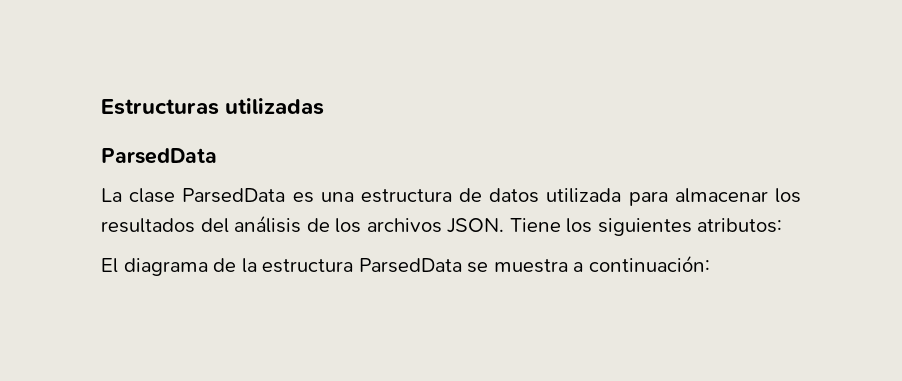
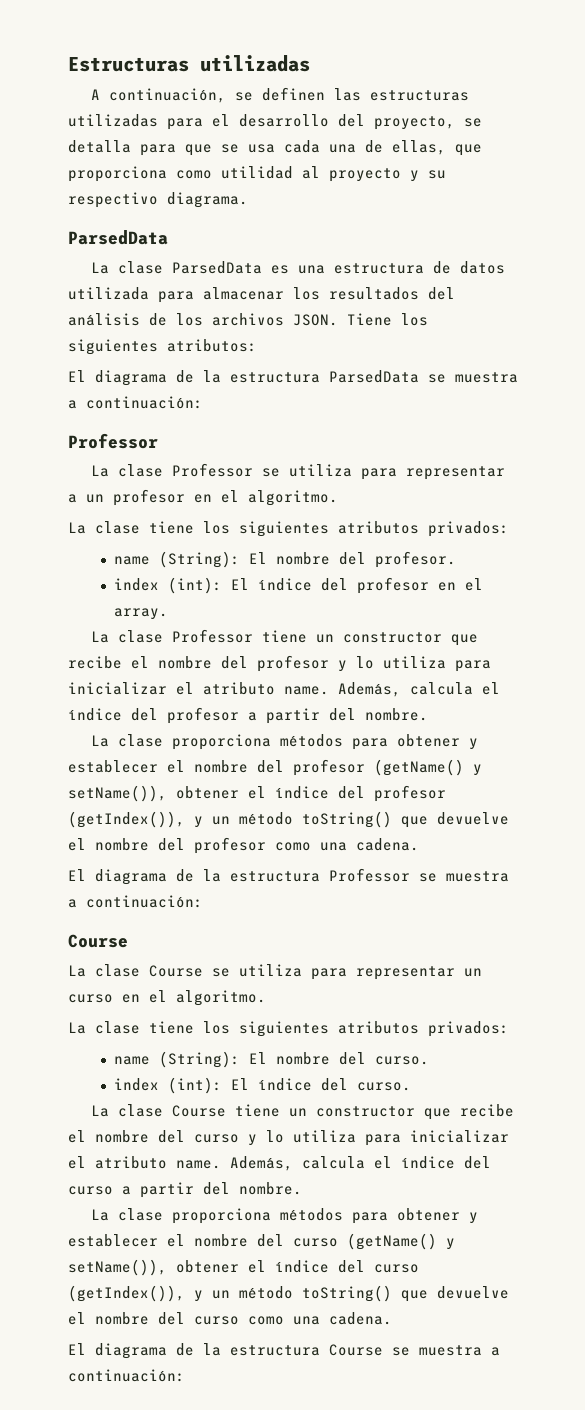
(325, 106) none -> [90,87,469,103] [68,114,482,130] [68,140,482,156] [68,166,446,182] [68,192,248,208] // A continuación, se definen las estructuras utilizadas para el desarrollo del proyecto, se detalla para que se usa cada una de ellas, que proporciona como utilidad al proyecto y su respectivo diagrama.
(710, 263) none -> [68,433,158,449] [90,463,505,480] [68,489,338,506] [68,521,509,537] [114,551,457,568] [114,577,484,594] [114,608,169,620] [90,629,478,646] [68,655,491,672] [68,682,500,697] [68,707,428,724] [90,734,478,750] [68,759,482,776] [68,785,446,802] [68,811,509,828] [68,837,419,854] [68,868,509,885] [68,895,203,908] [68,934,128,948] [68,964,482,980] [68,990,266,1006] [68,1021,509,1037] [114,1051,430,1068] [114,1077,412,1094] [90,1104,514,1120] [68,1130,509,1146] [68,1156,491,1171] [68,1182,302,1198] [90,1208,478,1224] [68,1233,455,1250] [68,1259,419,1276] [68,1285,509,1302] [68,1312,392,1325] [68,1343,500,1359] [68,1369,185,1382] // Professor // La clase Professor se utiliza para representar a un profesor en el algoritmo. // La clase tiene los siguientes atributos privados: // name (String): El nombre del profesor. // index (int): El índice del profesor en el array. // La clase Professor tiene un constructor que recibe el nombre del profesor y lo utiliza para inicializar el atributo name. Además, calcula el índice del profesor a partir del nombre. // La clase proporciona métodos para obtener y establecer el nombre del profesor (getName() y setName()), obtener el índice del profesor (getIndex()), y un método toString() que devuelve el nombre del profesor como una cadena. // El diagrama de la estructura Professor se muestra a continuación: // Course // La clase Course se utiliza para representar un curso en el algoritmo. // La clase tiene los siguientes atributos privados: // name (String): El nombre del curso. // index (int): El índice del curso. // La clase Course tiene un constructor que recibe el nombre del curso y lo utiliza para inicializar el atributo name. Además, calcula el índice del curso a partir del nombre. // La clase proporciona métodos para obtener y establecer el nombre del curso (getName() y setName()), obtener el índice del curso (getIndex()), y un método toString() que devuelve el nombre del curso como una cadena. // El diagrama de la estructura Course se muestra a continuación:

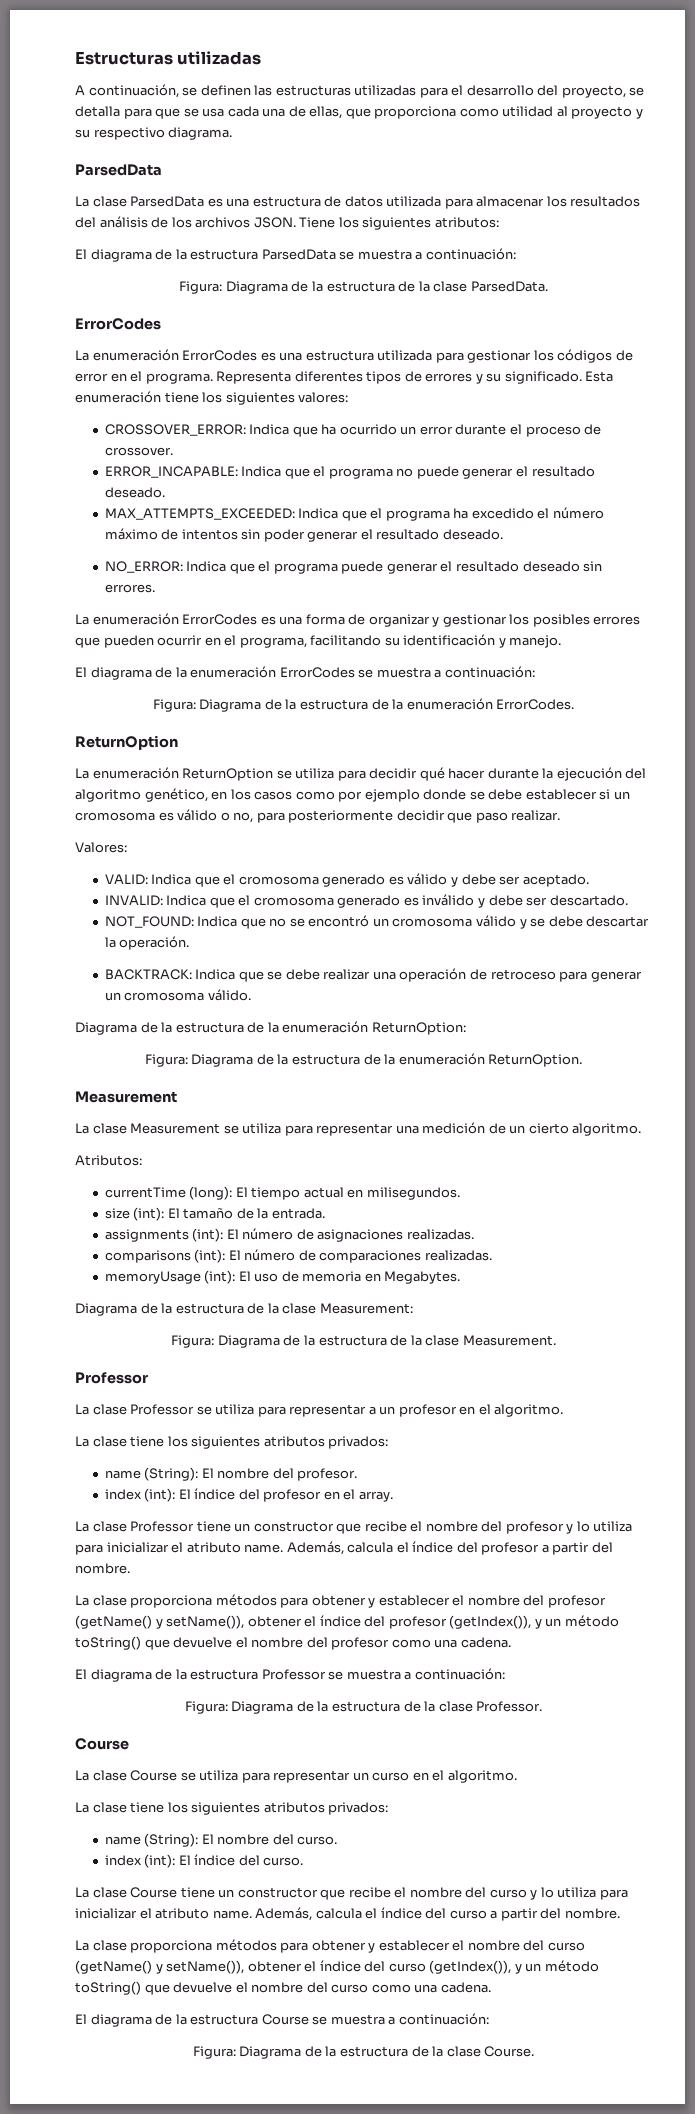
(203, 402) none -> [179,281,548,294] [75,318,161,330] [75,349,633,363] [75,371,614,384] [75,391,349,405] [104,424,602,437] [104,447,173,456] [104,466,595,479] [104,487,165,498] [104,507,604,521] [104,528,503,542] [104,561,603,574] [104,584,155,593] [75,613,641,627] [75,634,562,648] [75,666,535,680] [152,698,575,712] [75,735,178,750] [75,767,647,781] [75,788,630,802] [75,809,561,823] [75,842,127,853] [104,873,589,887] [104,894,628,908] [104,915,650,929] [104,936,190,950] [104,968,642,982] [104,989,251,1001] [75,1021,466,1035] [144,1053,583,1067] [75,1091,177,1103] [75,1122,642,1136] [75,1155,142,1166] [104,1186,460,1200] [104,1207,325,1221] [104,1228,474,1242] [104,1249,492,1263] [104,1270,461,1284] [75,1303,413,1316] [171,1335,556,1348] // Figura: Diagrama de la estructura de la clase ParsedData. // ErrorCodes // La enumeración ErrorCodes es una estructura utilizada para gestionar los códigos de error en el programa. Representa diferentes tipos de errores y su significado. Esta enumeración tiene los siguientes valores: // CROSSOVER_ERROR: Indica que ha ocurrido un error durante el proceso de crossover. // ERROR_INCAPABLE: Indica que el programa no puede generar el resultado deseado. // MAX_ATTEMPTS_EXCEEDED: Indica que el programa ha excedido el número máximo de intentos sin poder generar el resultado deseado. // NO_ERROR: Indica que el programa puede generar el resultado deseado sin errores. // La enumeración ErrorCodes es una forma de organizar y gestionar los posibles errores que pueden ocurrir en el programa, facilitando su identificación y manejo. // El diagrama de la enumeración ErrorCodes se muestra a continuación: // Figura: Diagrama de la estructura de la enumeración ErrorCodes. // ReturnOption // La enumeración ReturnOption se utiliza para decidir qué hacer durante la ejecución del algoritmo genético, en los casos como por ejemplo donde se debe establecer si un cromosoma es válido o no, para posteriormente decidir que paso realizar. // Valores: // VALID: Indica que el cromosoma generado es válido y debe ser aceptado. // INVALID: Indica que el cromosoma generado es inválido y debe ser descartado. // NOT_FOUND: Indica que no se encontró un cromosoma válido y se debe descartar la operación. // BACKTRACK: Indica que se debe realizar una operación de retroceso para generar un cromosoma válido. // Diagrama de la estructura de la enumeración ReturnOption: // Figura: Diagrama de la estructura de la enumeración ReturnOption. // Measurement // La clase Measurement se utiliza para representar una medición de un cierto algoritmo. // Atributos: // currentTime (long): El tiempo actual en milisegundos. // size (int): El tamaño de la entrada. // assignments (int): El número de asignaciones realizadas. // comparisons (int): El número de comparaciones realizadas. // memoryUsage (int): El uso de memoria en Megabytes. // Diagrama de la estructura de la clase Measurement: // Figura: Diagrama de la estructura de la clase Measurement.
(203, 901) none -> [184,1701,543,1714] // Figura: Diagrama de la estructura de la clase Professor.
(185, 1375) none -> [192,2046,535,2059] // Figura: Diagrama de la estructura de la clase Course.

